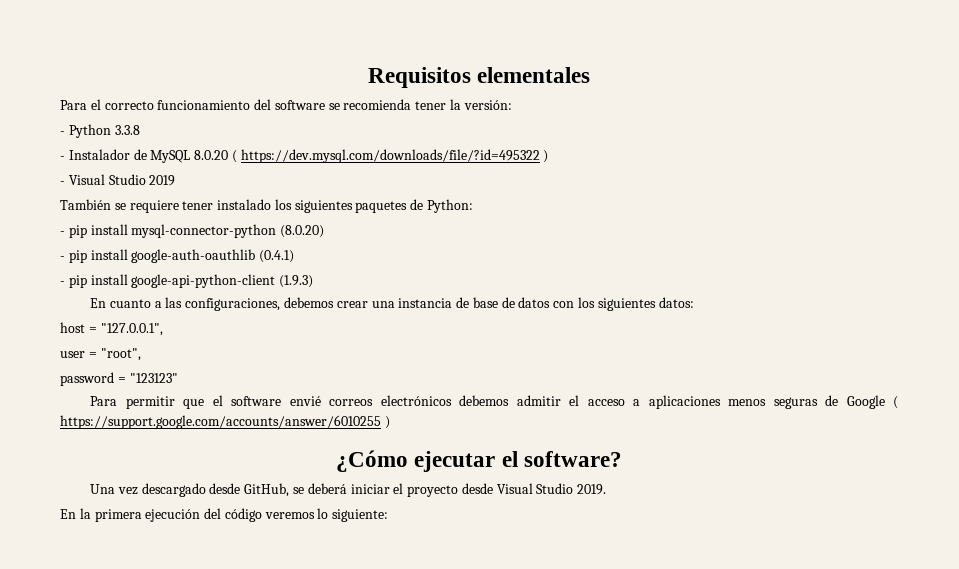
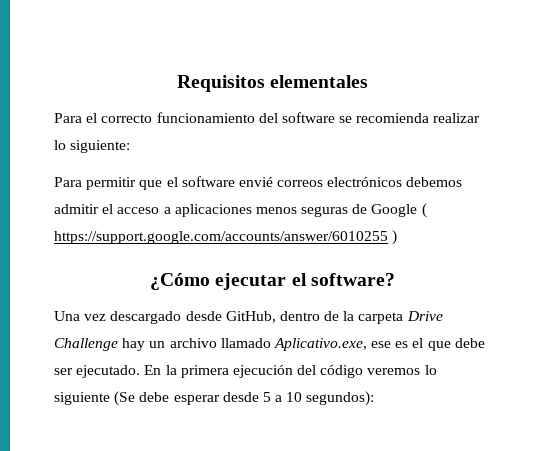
[415,99,512,110] [60,124,140,138] [60,149,549,163] [60,174,176,186] [60,199,474,213] [60,224,325,238] [60,249,295,263] [60,274,314,288] [90,297,694,311] [60,322,163,336] [60,348,141,361] [60,372,178,386] tener la versión: // - Python 3.3.8 // - Instalador de MySQL 8.0.20 ( https://dev.mysql.com/downloads/file/?id=495322 ) // - Visual Studio 2019 // También se requiere tener instalado los siguientes paquetes de Python: // - pip install mysql-connector-python (8.0.20) // - pip install google-auth-oauthlib (0.4.1) // - pip install google-api-python-client (1.9.3) // En cuanto a las configuraciones, debemos crear una instancia de base de datos con los siguientes datos: // host = "127.0.0.1", // user = "root", // password = "123123" -> [433,113,481,123] [54,140,131,153] realizar lo siguiente:
[293,483,607,497] se deberá iniciar el proyecto desde Visual Studio 2019. // -> [279,311,443,324] [54,338,485,351] [54,365,141,378] dentro de la carpeta Drive Challenge hay un archivo llamado Aplicativo.exe, ese es el que debe ser ejecutado.
[332,509,389,522] siguiente: -> [54,391,375,406] siguiente (Se debe esperar desde 5 a 10 segundos):

